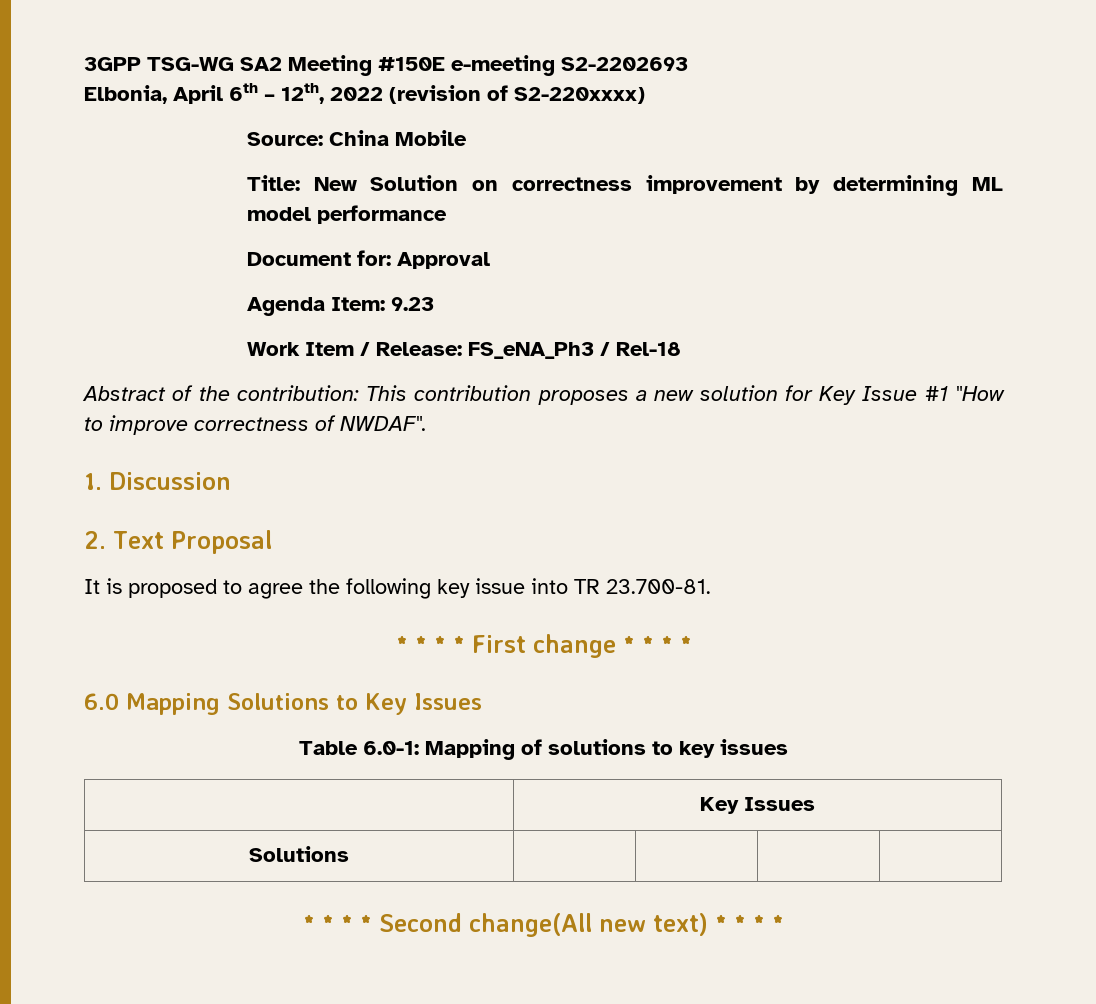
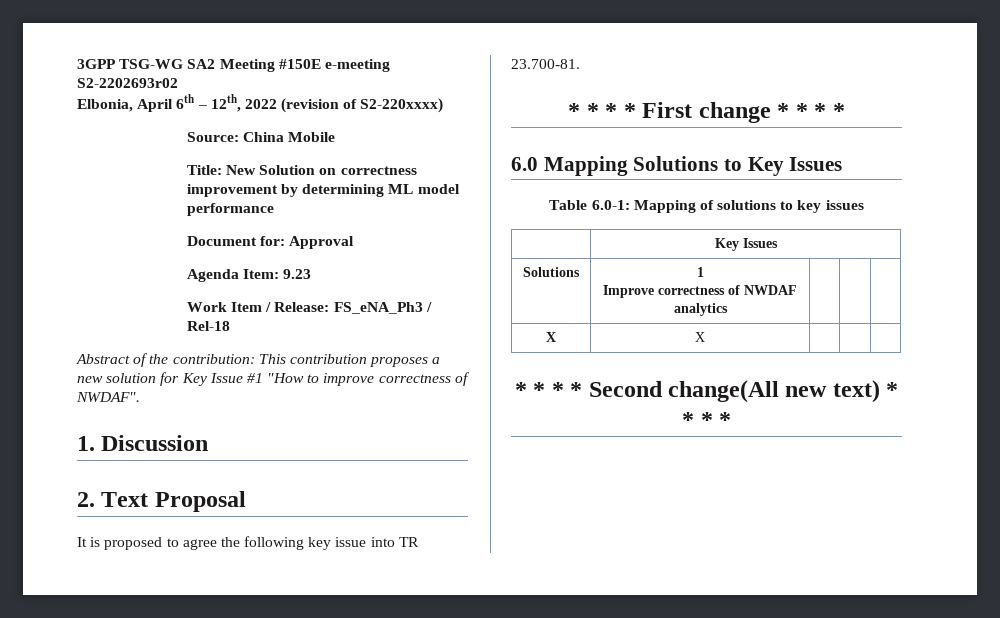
[561,57,688,71] S2-2202693 -> [77,78,178,88] S2-2202693r02
(349, 854) none -> [696,267,704,277] [603,285,797,298] [673,303,728,316] [546,332,556,342] [695,332,705,342] 1 // Improve correctness of NWDAF analytics | | | // X | X

